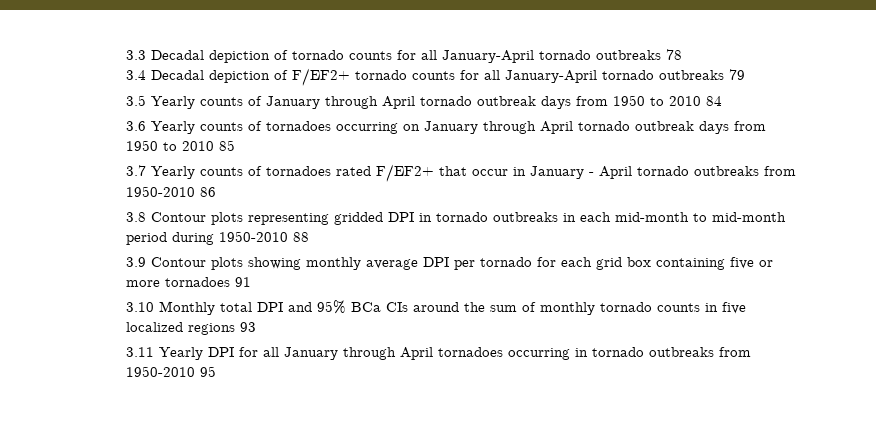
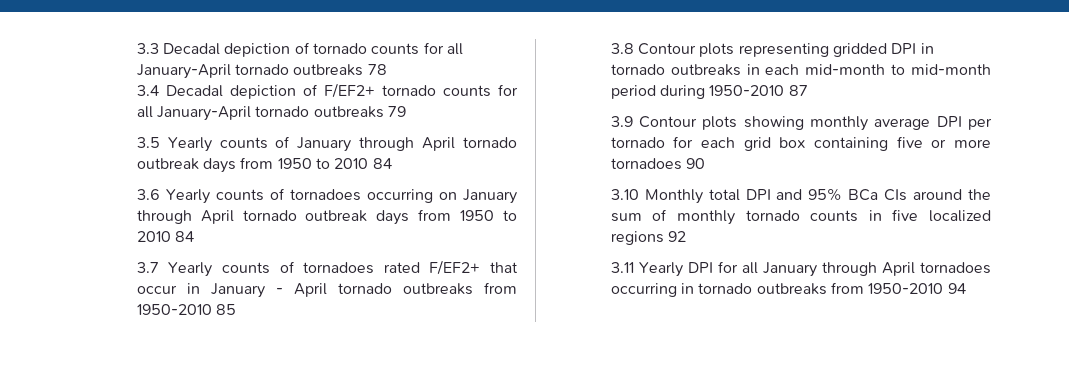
[219,140,236,151] 85 -> [175,231,195,242] 84
[200,187,217,197] 86 -> [216,304,237,315] 85
[293,232,310,242] 88 -> [788,85,808,96] 87
[235,277,252,287] 91 -> [686,158,706,169] 90
[240,322,257,332] 93 -> [668,231,687,242] 92
[200,366,217,377] 95 -> [947,283,966,294] 94

